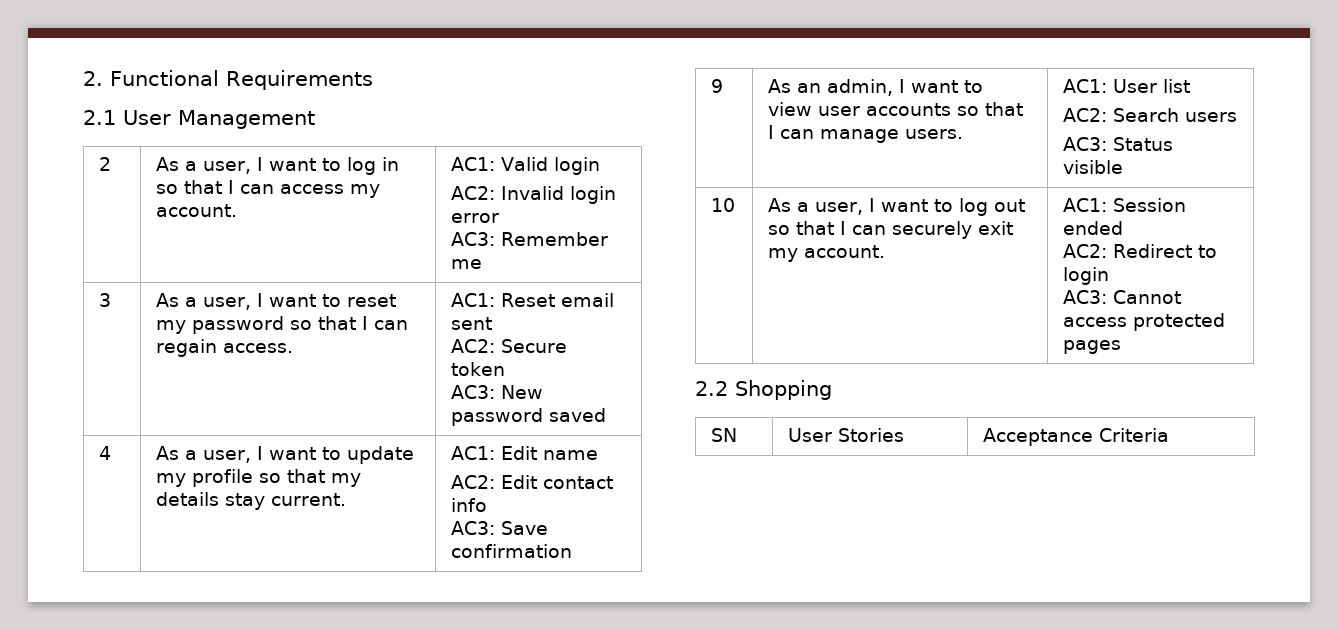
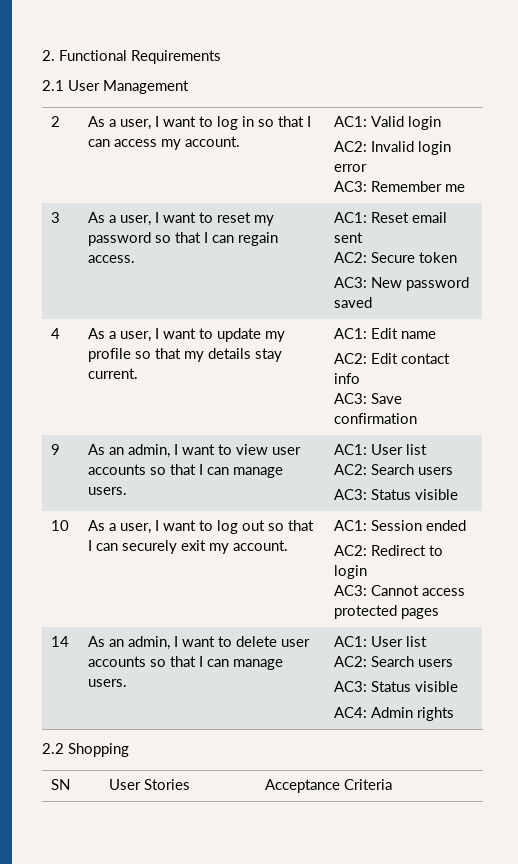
(1122, 347) none -> [51,636,70,647] [88,636,311,650] [88,656,284,670] [88,679,128,687] [334,636,428,647] [334,656,454,667] [334,681,459,692] [334,707,455,721] // 14 | As an admin, I want to delete user accounts so that I can manage users. | AC1: User list // AC2: Search users // AC3: Status visible // AC4: Admin rights

